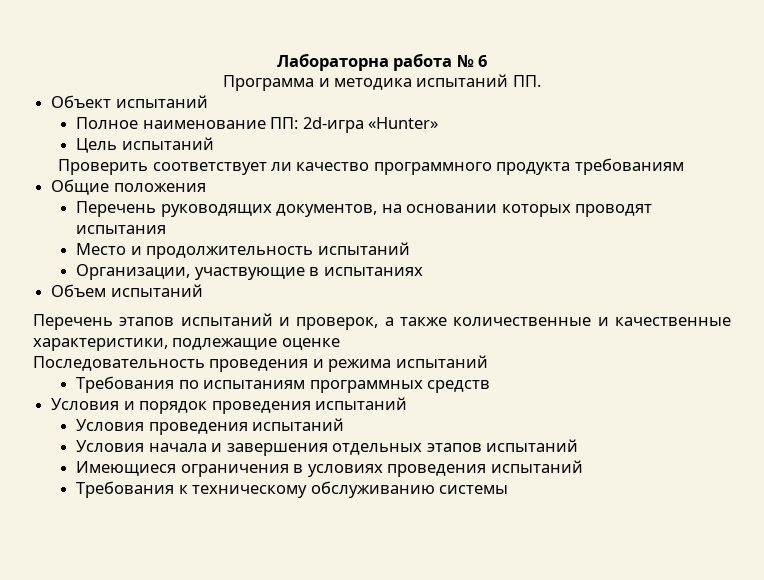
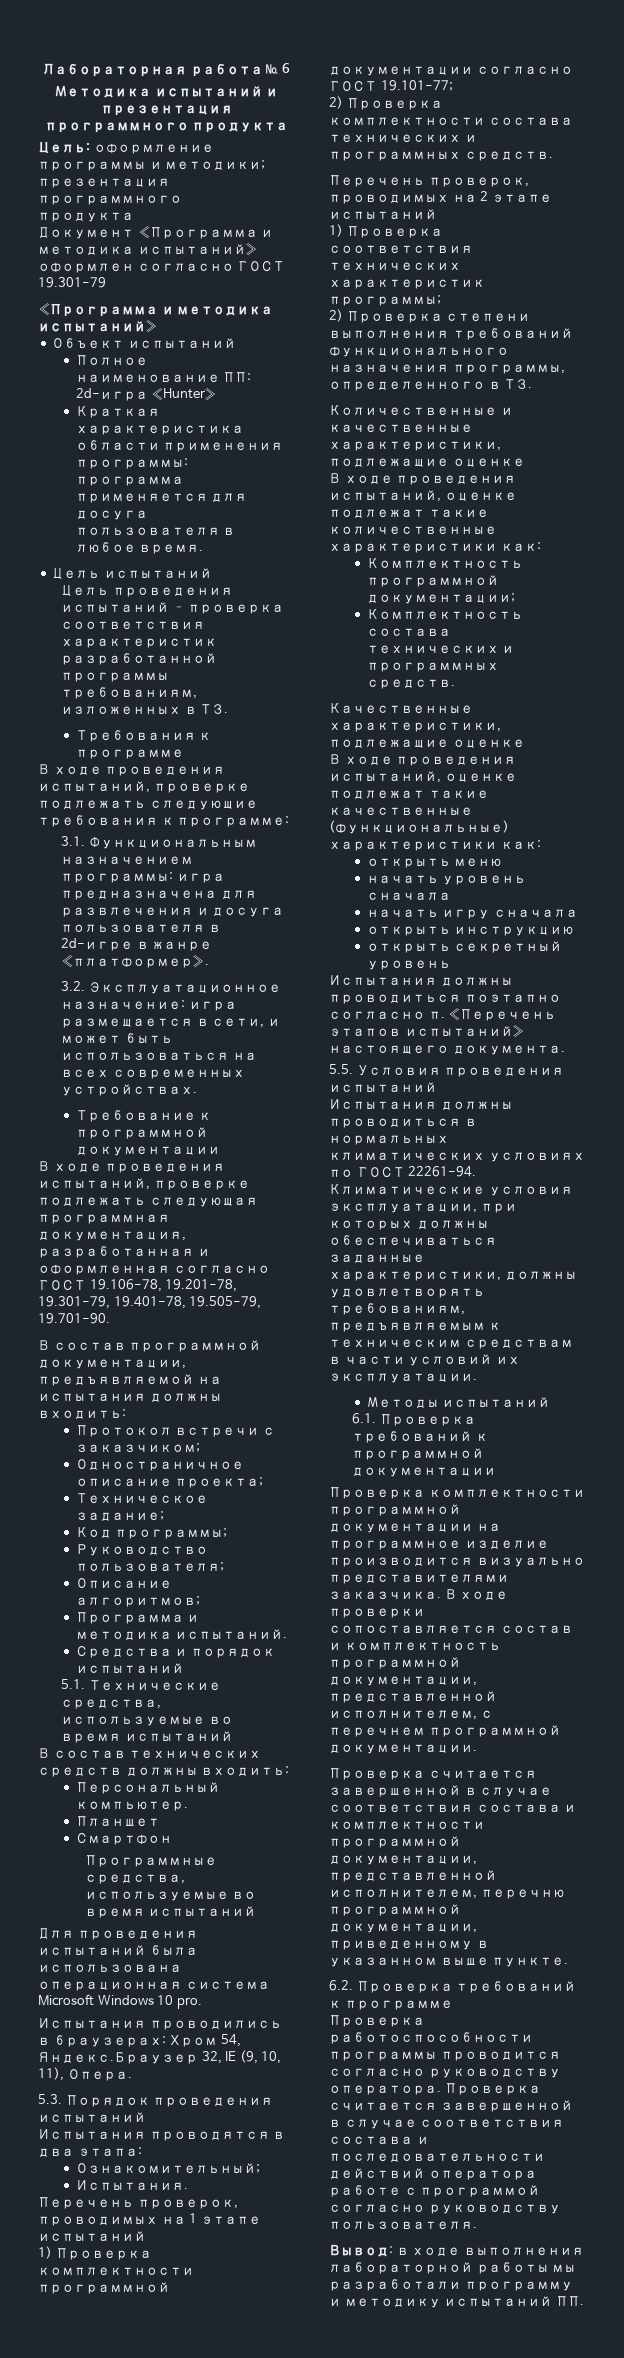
[276,53,389,71] Лабораторна -> [43,63,188,77] Лабораторная
[223,74,541,91] Программа и методика испытаний ПП. -> [54,85,279,98] [100,105,233,116] [44,122,289,133] [38,141,214,154] [38,160,266,171] [38,178,170,188] [38,195,182,205] [38,212,134,222] [38,225,274,239] [38,242,258,256] [38,261,286,273] [38,277,106,288] [38,302,274,317] [38,319,158,333] Методика испытаний и презентация программного продукта // Цель: оформление программы и методики; презентация программного // продукта // Документ «Программа и методика испытаний» оформлен согласно ГОСТ 19.301-79 // «Программа и методика испытаний»
[76,137,214,153] [58,158,684,175] [51,179,206,195] [76,201,652,217] [76,225,167,234] [76,242,410,259] [76,264,423,280] [51,284,203,297] [33,313,592,330] Цель испытаний // Проверить соответствует ли качество программного продукта требованиям // Общие положения // Перечень руководящих документов, на основании которых проводят испытания // Место и продолжительность испытаний // Организации, участвующие в испытаниях // Объем испытаний // Перечень этапов испытаний и проверок, а также количественные -> [75,406,160,418] [75,425,244,435] [75,440,284,452] [75,458,188,469] [75,476,184,486] [75,493,248,503] [75,510,148,520] [75,527,236,536] [75,542,204,554] [52,568,212,579] [61,585,233,597] [61,602,285,614] [61,621,206,630] [61,638,218,648] [61,653,218,665] [61,672,170,682] [61,687,198,699] [61,704,229,715] [75,730,212,742] [75,749,184,759] [38,764,226,776] [38,781,250,793] [38,800,258,810] [38,815,290,827] [61,836,257,849] [61,856,194,865] [61,872,225,883] [61,890,257,900] [61,907,285,917] [61,924,221,933] [61,938,213,951] [61,954,210,968] [61,981,281,994] [61,1000,237,1011] [61,1018,280,1028] [61,1033,173,1044] [61,1052,257,1061] [61,1069,245,1079] [61,1084,198,1096] [75,1110,212,1122] [75,1127,208,1139] [75,1146,220,1156] [38,1161,226,1173] [38,1178,250,1190] [38,1197,258,1207] [38,1214,170,1224] [38,1231,186,1241] [38,1246,210,1258] [38,1264,270,1275] [38,1279,238,1292] [38,1296,262,1309] [38,1313,110,1324] [38,1340,262,1352] [38,1359,186,1369] [38,1374,222,1386] [38,1393,222,1402] [38,1409,126,1419] [75,1425,275,1437] [75,1443,200,1452] [75,1459,244,1471] [75,1477,264,1488] [75,1493,208,1504] [75,1511,164,1521] [75,1527,228,1539] [75,1544,208,1556] [75,1562,224,1572] [75,1578,172,1589] [75,1596,200,1607] [75,1612,200,1624] [75,1629,288,1640] [75,1646,275,1658] [75,1663,184,1673] [61,1679,221,1691] [61,1699,162,1709] [61,1716,233,1726] [61,1731,233,1743] [38,1748,262,1759] [38,1766,290,1777] [75,1782,220,1794] [75,1801,188,1811] [75,1816,160,1827] [75,1833,172,1845] [84,1855,217,1867] [84,1874,185,1884] [84,1891,257,1901] [84,1906,257,1918] [38,1928,198,1940] [38,1945,198,1956] [38,1964,182,1973] [38,1981,270,1991] [38,1994,202,2009] [38,2018,282,2030] [38,2034,241,2047] [38,2050,282,2064] [38,2067,132,2081] [38,2094,274,2107] [38,2112,146,2122] [38,2129,286,2141] [38,2147,142,2157] [75,2163,260,2174] [75,2180,188,2190] [38,2197,238,2209] [38,2213,261,2226] [38,2231,146,2241] [38,2246,152,2260] [38,2267,194,2276] [38,2282,170,2294] [329,66,573,76] [329,80,453,92] [329,96,443,110] [329,117,573,126] [329,134,477,143] [329,151,553,161] [329,175,529,187] [329,191,552,204] [329,209,437,219] [329,224,443,238] [329,245,473,254] [329,262,461,271] [329,279,485,289] [329,295,441,306] [329,309,531,323] [329,328,573,340] [329,346,509,357] [329,364,565,374] [329,379,533,391] [329,405,497,416] Краткая характеристика области применения программы: программа применяется для досуга пользователя в любое время. // Цель испытаний // Цель проведения испытаний – проверка соответствия характеристик разработанной программы требованиям, изложенных в ТЗ. // Требования к программе // В ходе проведения испытаний, проверке подлежать следующие требования к программе: // 3.1. Функциональным назначением программы: игра предназначена для развлечения и досуга пользователя в 2d-игре в жанре «платформер». // 3.2. Эксплуатационное назначение: игра размещается в сети, и может быть использоваться на всех современных устройствах. // Требование к программной документации // В ходе проведения испытаний, проверке подлежать следующая программная документация, разработанная и оформленная согласно ГОСТ 19.106-78, 19.201-78, 19.301-79, 19.401-78, 19.505-79, 19.701-90. // В состав программной документации, предъявляемой на испытания должны входить: // Протокол встречи с заказчиком; // Одностраничное описание проекта; // Техническое задание; // Код программы; // Руководство пользователя; // Описание алгоритмов; // Программа и методика испытаний. // Средства и порядок испытаний // 5.1. Технические средства, используемые во время испытаний // В состав технических средств должны входить: // Персональный компьютер. // Планшет // Смартфон // Программные средства, используемые во время испытаний // Для проведения испытаний была использована операционная система Microsoft Windows 10 pro. // Испытания проводились в браузерах: Хром 54, Яндекс.Браузер 32, IE (9, 10, 11), Опера. // 5.3. Порядок проведения испытаний // Испытания проводятся в два этапа: // Ознакомительный; // Испытания. // Перечень проверок, проводимых на 1 этапе испытаний // 1) Проверка комплектности программной документации согласно ГОСТ 19.101-77; // 2) Проверка комплектности состава технических и программных средств. // Перечень проверок, проводимых на 2 этапе испытаний // 1) Проверка соответствия технических характеристик программы; // 2) Проверка степени выполнения требований функционального назначения программы, определенного в ТЗ. // Количественные
[33,355,488,372] [76,376,491,393] [51,397,407,414] [76,418,345,435] [76,439,578,456] [76,460,583,477] [76,481,509,498] Последовательность проведения и режима испытаний // Требования по испытаниям программных средств // Условия и порядок проведения испытаний // Условия проведения испытаний // Условия начала и завершения отдельных этапов испытаний // Имеющиеся ограничения в условиях проведения испытаний // Требования к техническому обслуживанию системы -> [329,473,517,485] [329,490,517,502] [329,509,489,518] [329,526,497,535] [329,542,541,553] [366,558,523,569] [366,575,499,587] [366,593,515,604] [366,609,523,620] [366,628,451,636] [366,645,515,654] [366,662,499,672] [366,679,455,689] [329,703,473,714] [329,722,501,732] [329,739,525,748] [329,754,517,766] [329,771,517,783] [329,790,489,799] [329,807,473,816] [329,820,509,834] [329,840,541,851] [366,858,503,868] [366,875,527,885] [366,892,451,901] [366,909,578,919] [366,926,575,936] [366,941,563,953] [366,960,451,970] [329,975,513,986] [329,994,561,1004] [329,1007,557,1021] [329,1024,525,1038] [329,1045,565,1055] [329,1064,565,1077] [329,1082,437,1092] [329,1099,513,1110] [329,1118,477,1128] [329,1135,449,1145] [329,1152,585,1162] [329,1166,477,1178] [329,1184,573,1196] [329,1203,517,1213] [329,1220,489,1230] [329,1235,497,1246] [329,1254,425,1263] [329,1271,577,1281] [329,1288,485,1298] [329,1303,465,1315] [329,1322,501,1332] [329,1339,573,1349] [329,1354,520,1366] [329,1373,477,1383] [366,1397,551,1408] [352,1413,476,1426] [352,1431,488,1443] [352,1448,485,1460] [352,1467,497,1477] [329,1487,585,1499] [329,1504,461,1516] [329,1523,501,1533] [329,1540,549,1550] [329,1557,585,1567] [329,1574,509,1584] [329,1589,509,1600] [329,1608,425,1618] [329,1625,573,1634] [329,1642,501,1651] [329,1657,461,1669] [329,1676,477,1686] [329,1691,497,1703] [329,1710,493,1720] [329,1725,561,1737] [329,1744,477,1754] [329,1768,537,1780] [329,1785,553,1797] [329,1804,577,1813] [329,1821,485,1830] [329,1836,461,1848] [329,1855,477,1865] [329,1870,497,1882] [329,1889,565,1899] [329,1904,461,1916] [329,1923,477,1933] [329,1940,489,1950] [329,1957,569,1967] [329,1980,577,1993] [329,2000,453,2010] [329,2015,425,2027] [329,2032,533,2044] [329,2051,561,2061] [329,2068,561,2078] [329,2083,541,2095] [329,2100,573,2112] [329,2119,565,2129] [329,2136,429,2144] [329,2153,545,2162] [329,2168,537,2180] [329,2185,541,2197] [329,2204,561,2214] [329,2221,477,2230] [329,2244,584,2257] [329,2262,577,2274] [329,2279,573,2291] [329,2296,584,2308] В ходе проведения испытаний, оценке подлежат такие количественные характеристики как: // Комплектность программной документации; // Комплектность состава технических и программных средств. // Качественные характеристики, подлежащие оценке // В ходе проведения испытаний, оценке подлежат такие качественные (функциональные) характеристики как: // открыть меню // начать уровень сначала // начать игру сначала // открыть инструкцию // открыть секретный уровень // Испытания должны проводиться поэтапно согласно п. «Перечень этапов испытаний» настоящего документа. // 5.5. Условия проведения испытаний // Испытания должны проводиться в нормальных климатических условиях по ГОСТ 22261-94. Климатические условия эксплуатации, при которых должны обеспечиваться заданные характеристики, должны удовлетворять требованиям, предъявляемым к техническим средствам в части условий их эксплуатации. // Методы испытаний // 6.1. Проверка требований к программной документации // Проверка комплектности программной документации на программное изделие производится визуально представителями заказчика. В ходе проверки сопоставляется состав и комплектность программной документации, представленной исполнителем, с перечнем программной документации. // Проверка считается завершенной в случае соответствия состава и комплектности программной документации, представленной исполнителем, перечню программной документации, приведенному в указанном выше пункте. // 6.2. Проверка требований к программе // Проверка работоспособности программы проводится согласно руководству оператора. Проверка считается завершенной в случае соответствия состава и последовательности действий оператора работе с программой согласно руководству пользователя. // Вывод: в ходе выполнения лабораторной работы мы разработали программу и методику испытаний ПП.

